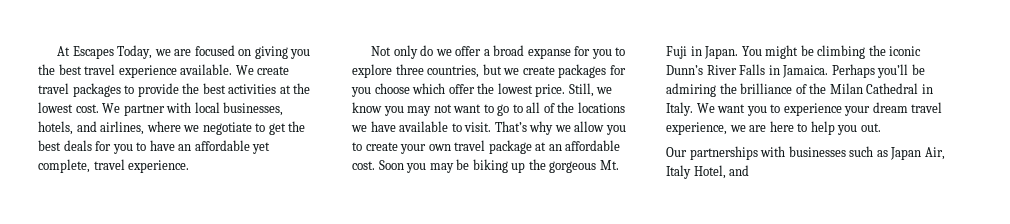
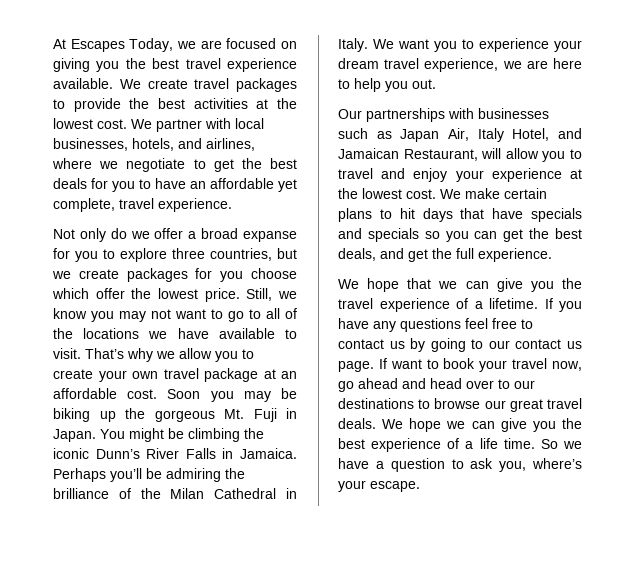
(750, 170) none -> [338,148,582,162] [338,168,582,182] [338,188,547,199] [338,208,582,222] [338,228,582,242] [338,248,552,262] [338,278,582,292] [338,298,582,312] [338,318,533,332] [338,338,582,352] [338,358,582,372] [338,378,535,392] [338,398,582,412] [338,418,582,432] [338,438,582,452] [338,458,582,472] [338,480,420,492] Jamaican Restaurant, will allow you to travel and enjoy your experience at the lowest cost. We make certain plans to hit days that have specials and specials so you can get the best deals, and get the full experience. // We hope that we can give you the travel experience of a lifetime. If you have any questions feel free to contact us by going to our contact us page. If want to book your travel now, go ahead and head over to our destinations to browse our great travel deals. We hope we can give you the best experience of a life time. So we have a question to ask you, where’s your escape.

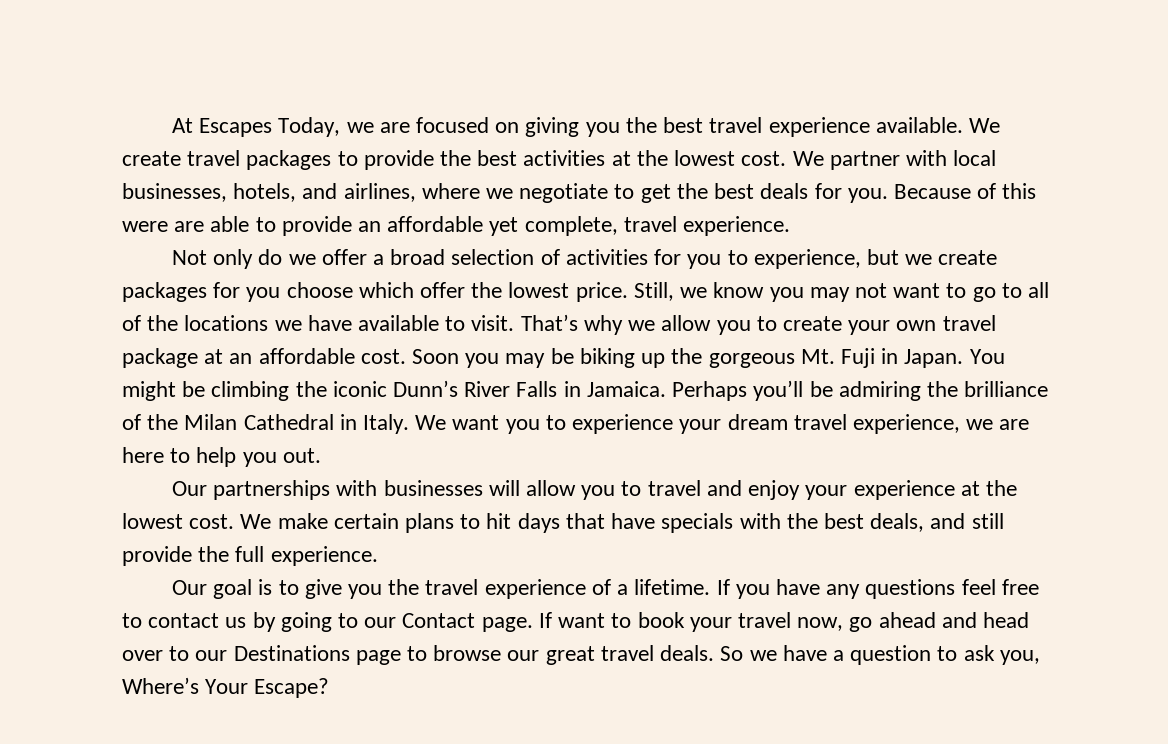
[112,178,186,192] you to have -> [847,183,1037,203] [122,216,352,236] you. Because of this were are able to provide
[243,231,297,242] [53,248,272,262] expanse for you to explore three countries, -> [451,249,861,269] selection of activities for you to experience,
[338,128,582,142] [338,148,478,161] such as Japan Air, Italy Hotel, and Jamaican Restaurant, -> (483, 488) none
[338,228,524,242] and specials so you can get -> [739,513,781,529] with
[408,249,428,262] get -> [971,513,1004,529] [122,546,192,566] still provide
[338,278,489,292] We hope that we can -> [171,579,299,599] Our goal is to
[515,339,582,349] contact us -> [402,613,476,628] Contact
[338,398,414,409] destinations -> [233,645,401,665] Destinations page
[382,418,582,432] [338,438,535,452] We hope we can give you the best experience of a life time. -> (715, 653) none
[532,458,582,469] [338,480,420,492] where’s your escape. -> [122,677,330,698] Where’s Your Escape?

